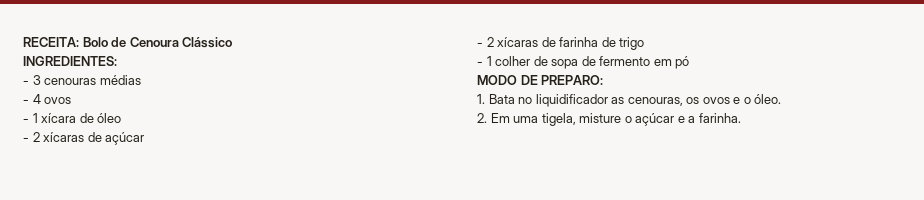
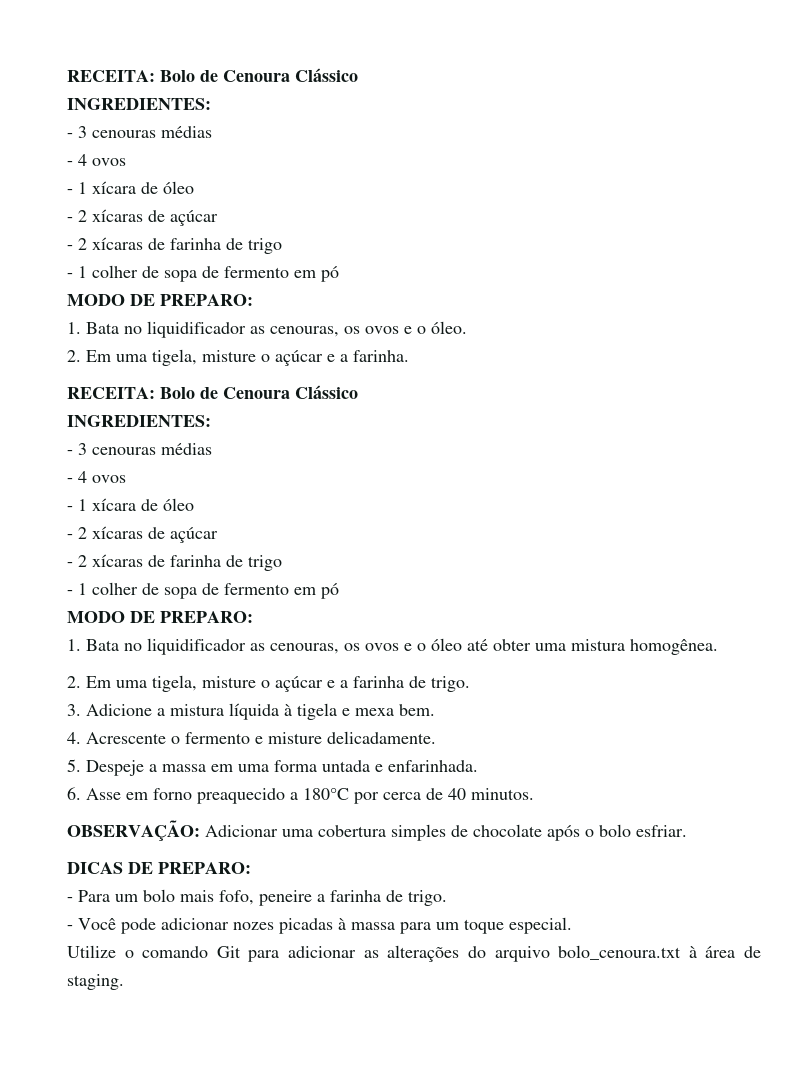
(741, 118) none -> [67,385,358,399] [67,415,211,427] [67,443,212,455] [67,471,126,483] [67,498,194,511] [67,526,218,543] [67,554,282,571] [67,582,339,599] [67,611,253,623] [67,638,718,655] [67,675,470,692] [67,703,435,720] [67,731,436,744] [67,759,478,776] [67,787,534,804] [67,820,687,841] [67,862,251,874] [67,889,447,906] [67,917,572,934] [67,945,762,962] [67,974,124,990] // RECEITA: Bolo de Cenoura Clássico // INGREDIENTES: // - 3 cenouras médias // - 4 ovos // - 1 xícara de óleo // - 2 xícaras de açúcar // - 2 xícaras de farinha de trigo // - 1 colher de sopa de fermento em pó // MODO DE PREPARO: // 1. Bata no liquidificador as cenouras, os ovos e o óleo até obter uma mistura homogênea. // 2. Em uma tigela, misture o açúcar e a farinha de trigo. // 3. Adicione a mistura líquida à tigela e mexa bem. // 4. Acrescente o fermento e misture delicadamente. // 5. Despeje a massa em uma forma untada e enfarinhada. // 6. Asse em forno preaquecido a 180°C por cerca de 40 minutos. // OBSERVAÇÃO: Adicionar uma cobertura simples de chocolate após o bolo esfriar. // DICAS DE PREPARO: // - Para um bolo mais fofo, peneire a farinha de trigo. // - Você pode adicionar nozes picadas à massa para um toque especial. // Utilize o comando Git para adicionar as alterações do arquivo bolo_cenoura.txt à área de staging.

